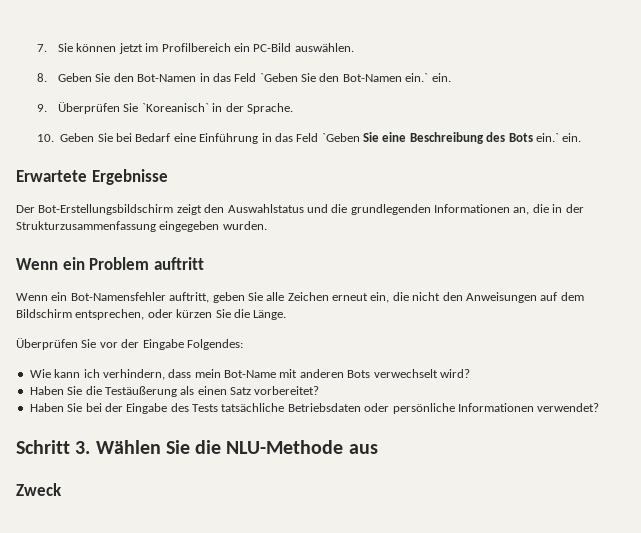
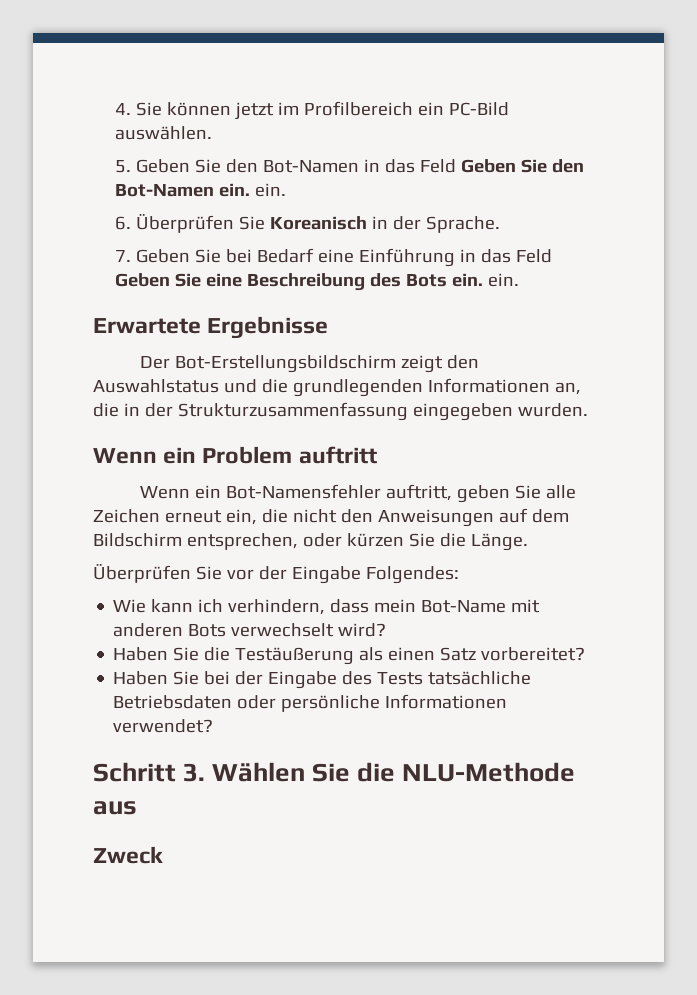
[37,44,48,52] 7. -> [114,103,131,115] 4.
[37,73,48,82] 8. -> [114,160,131,173] 5.
[259,73,451,82] [37,102,209,114] `Geben Sie den Bot-Namen ein.` ein. // 9. Überprüfen Sie `Koreanisch` -> [460,159,584,173] [114,183,286,197] [114,214,367,233] Geben Sie den Bot-Namen ein. ein. // 6. Überprüfen Sie Koreanisch
[37,134,55,142] 10. -> [114,250,131,262] 7.
[321,133,360,142] `Geben -> [114,273,170,287] Geben
[535,133,559,142] ein.` -> [451,273,483,287] ein.

